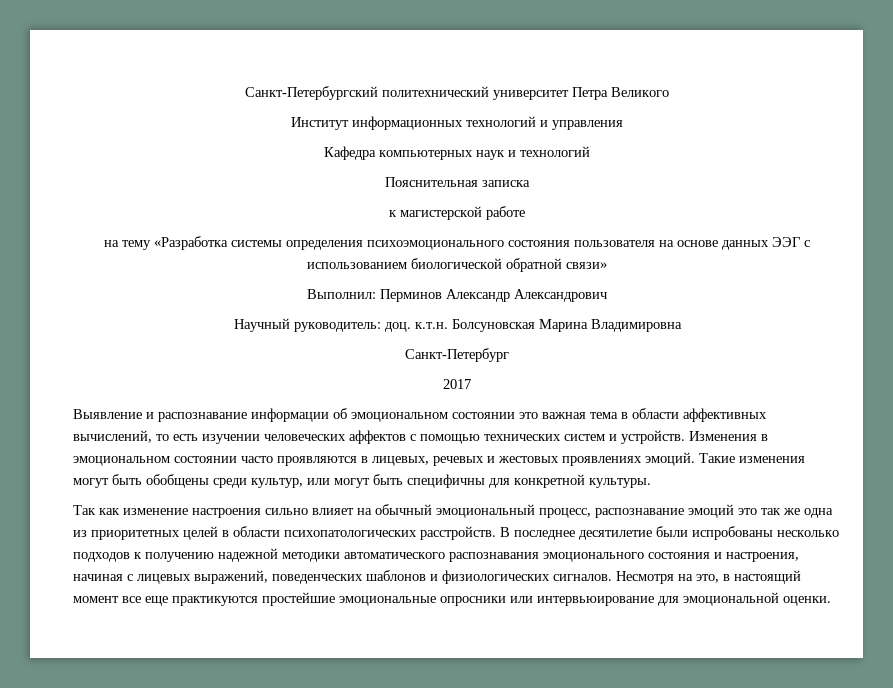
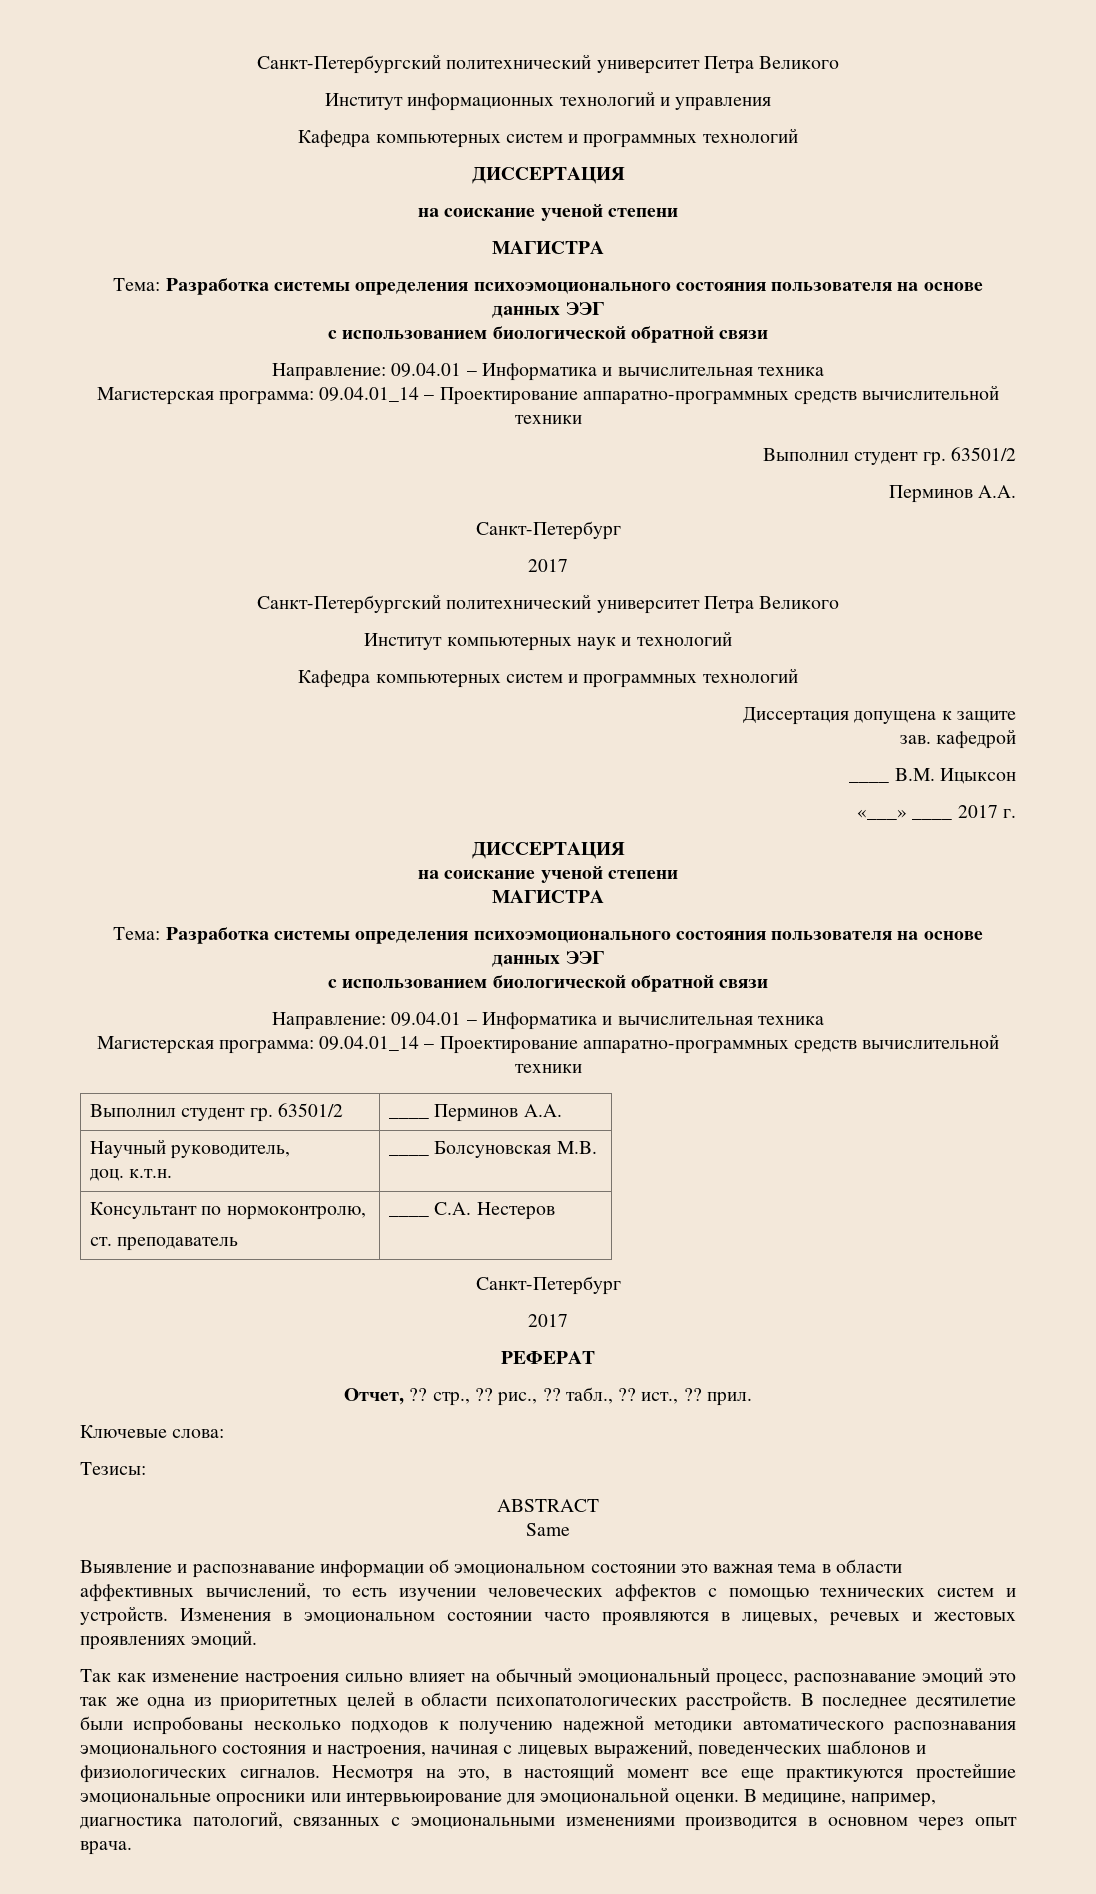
[476,146,590,160] [385,177,530,187] [389,206,525,220] [104,236,810,250] [307,258,607,272] [307,289,607,302] [233,318,682,332] [405,348,509,362] [443,379,471,389] наук и технологий // Пояснительная записка // к магистерской работе // на тему «Разработка системы определения психоэмоционального состояния пользователя на основе данных ЭЭГ с использованием биологической обратной связи» // Выполнил: Перминов Александр Александрович // Научный руководитель: доц. к.т.н. Болсуновская Марина Владимировна // Санкт-Петербург // 2017 -> [505,128,798,148] [471,167,625,184] [418,204,678,221] [492,241,604,254] [113,278,983,295] [492,302,604,318] [327,326,769,343] [272,363,824,381] [96,385,1000,405] [514,415,582,424] [763,447,1016,466] [888,485,1016,503] [475,521,621,540] [528,559,568,572] [256,594,840,614] [364,631,732,651] [298,668,798,688] [743,707,1016,725] [899,729,1016,749] [849,781,890,783] [894,768,1016,784] [857,809,953,820] [957,805,1016,818] [471,842,625,859] [418,866,678,883] [492,890,604,903] [113,927,983,944] [492,951,604,967] [327,975,769,992] [272,1012,824,1030] [96,1034,1000,1054] [514,1064,582,1073] [90,1103,343,1122] [389,1104,562,1122] [90,1139,291,1159] [90,1169,173,1181] [389,1141,597,1158] [90,1202,366,1220] [90,1237,239,1251] [389,1215,430,1217] [434,1202,555,1220] [475,1276,621,1295] [528,1314,568,1327] [501,1351,595,1364] [344,1387,752,1406] [80,1425,225,1438] [80,1462,146,1475] [497,1499,599,1512] [526,1523,570,1536] систем и программных технологий // ДИССЕРТАЦИЯ // на соискание ученой степени // МАГИСТРА // Тема: Разработка системы определения психоэмоционального состояния пользователя на основе данных ЭЭГ // с использованием биологической обратной связи // Направление: 09.04.01 – Информатика и вычислительная техника // Магистерская программа: 09.04.01_14 – Проектирование аппаратно-программных средств вычислительной техники // Выполнил студент гр. 63501/2 // Перминов А.А. // Санкт-Петербург // 2017 // Санкт-Петербургский политехнический университет Петра Великого // Институт компьютерных наук и технологий // Кафедра компьютерных систем и программных технологий // Диссертация допущена к защите // зав. кафедрой // ____ В.М. Ицыксон // «___» ____ 2017 г. // ДИССЕРТАЦИЯ // на соискание ученой степени // МАГИСТРА // Тема: Разработка системы определения психоэмоционального состояния пользователя на основе данных ЭЭГ // с использованием биологической обратной связи // Направление: 09.04.01 – Информатика и вычислительная техника // Магистерская программа: 09.04.01_14 – Проектирование аппаратно-программных средств вычислительной техники // Выполнил студент гр. 63501/2 | ____ Перминов А.А. // Научный руководитель, // доц. к.т.н. | ____ Болсуновская М.В. // Консультант по нормоконтролю, // ст. преподаватель | ____ С.А. Нестеров // Санкт-Петербург // 2017 // РЕФЕРАТ // Отчет, ?? стр., ?? рис., ?? табл., ?? ист., ?? прил. // Ключевые слова: // Тезисы: // ABSTRACT // Same
[699,453,805,463] [73,474,651,488] Такие изменения могут быть обобщены среди культур, или могут быть специфичны для конкретной культуры. -> (258, 1639) none
(831, 601) none -> [743,1789,937,1807] [80,1811,1018,1831] [80,1841,132,1855] В медицине, например, диагностика патологий, связанных с эмоциональными изменениями производится в основном через опыт врача.

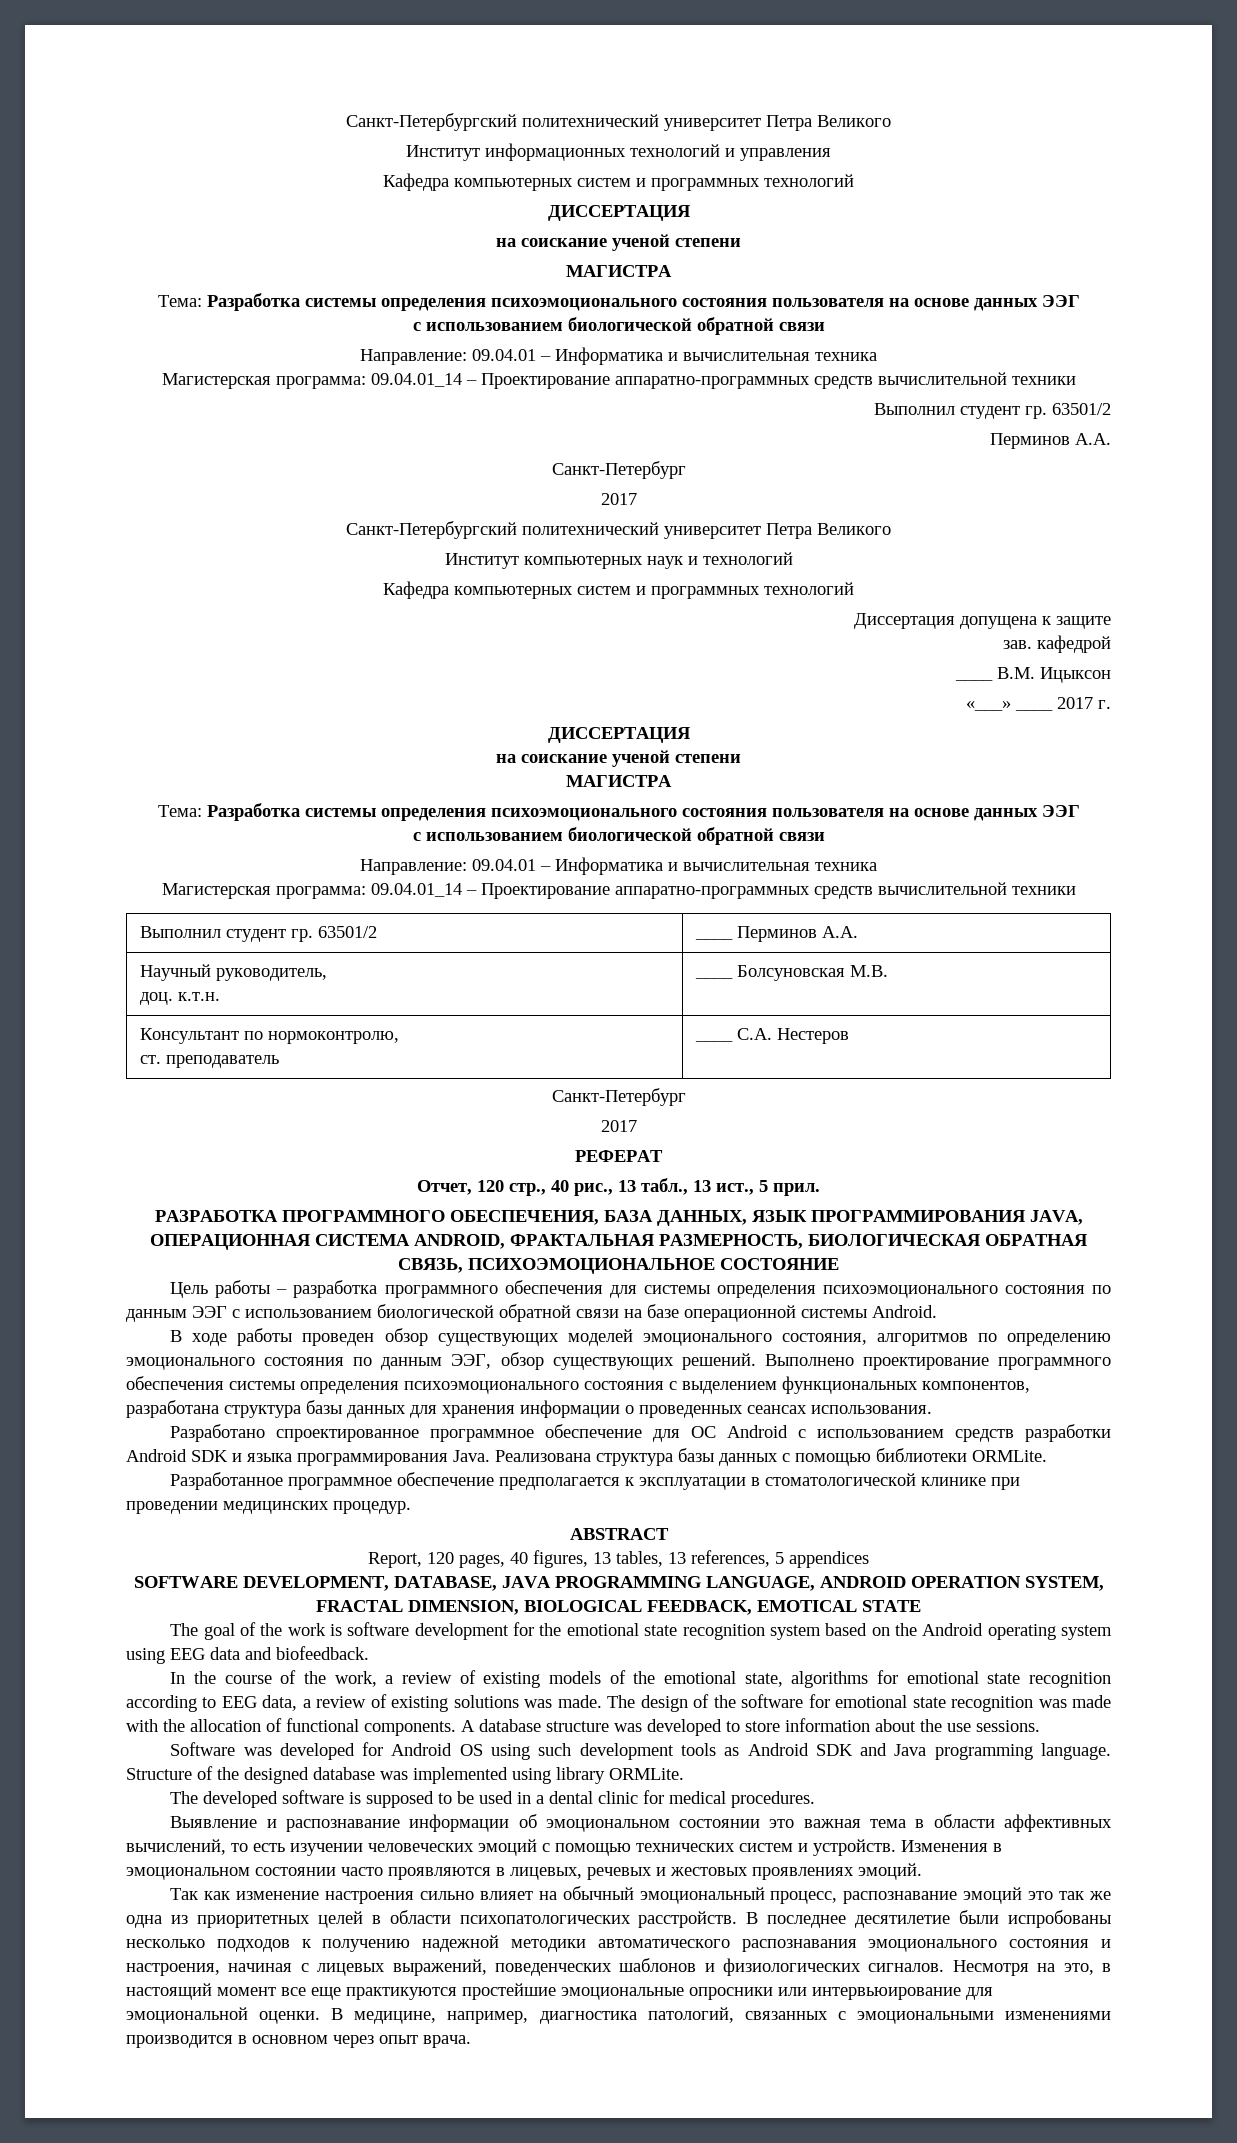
[409,1387,752,1406] [80,1425,225,1438] [80,1462,146,1475] [497,1499,599,1512] [526,1523,570,1536] ?? стр., ?? рис., ?? табл., ?? ист., ?? прил. // Ключевые слова: // Тезисы: // ABSTRACT // Same -> [477,1178,820,1196] [154,1210,1083,1226] [150,1234,1088,1250] [398,1258,839,1274] [170,1280,1112,1298] [126,1304,937,1322] [170,1328,1112,1346] [126,1352,1111,1370] [126,1376,1030,1394] [126,1400,932,1418] [170,1424,1112,1442] [126,1448,1047,1466] [170,1472,1021,1490] [126,1501,411,1514] [569,1528,669,1540] [368,1550,869,1568] [133,1576,1104,1591] [316,1600,921,1615] [170,1622,1113,1640] [126,1646,369,1664] [170,1670,1111,1688] [126,1694,1111,1712] [126,1718,1040,1736] [170,1742,1111,1760] [126,1766,684,1784] [170,1790,816,1808] 120 стр., 40 рис., 13 табл., 13 ист., 5 прил. // РАЗРАБОТКА ПРОГРАММНОГО ОБЕСПЕЧЕНИЯ, БАЗА ДАННЫХ, ЯЗЫК ПРОГРАММИРОВАНИЯ JAVA, ОПЕРАЦИОННАЯ СИСТЕМА ANDROID, ФРАКТАЛЬНАЯ РАЗМЕРНОСТЬ, БИОЛОГИЧЕСКАЯ ОБРАТНАЯ СВЯЗЬ, ПСИХОЭМОЦИОНАЛЬНОЕ СОСТОЯНИЕ // Цель работы – разработка программного обеспечения для системы определения психоэмоционального состояния по данным ЭЭГ с использованием биологической обратной связи на базе операционной системы Android. // В ходе работы проведен обзор существующих моделей эмоционального состояния, алгоритмов по определению эмоционального состояния по данным ЭЭГ, обзор существующих решений. Выполнено проектирование программного обеспечения системы определения психоэмоционального состояния с выделением функциональных компонентов, разработана структура базы данных для хранения информации о проведенных сеансах использования. // Разработано спроектированное программное обеспечение для ОС Android с использованием средств разработки Android SDK и языка программирования Java. Реализована структура базы данных с помощью библиотеки ORMLite. // Разработанное программное обеспечение предполагается к эксплуатации в стоматологической клинике при проведении медицинских процедур. // ABSTRACT // Report, 120 pages, 40 figures, 13 tables, 13 references, 5 appendices // SOFTWARE DEVELOPMENT, DATABASE, JAVA PROGRAMMING LANGUAGE, ANDROID OPERATION SYSTEM, FRACTAL DIMENSION, BIOLOGICAL FEEDBACK, EMOTICAL STATE // The goal of the work is software development for the emotional state recognition system based on the Android operating system using EEG data and biofeedback. // In the course of the work, a review of existing models of the emotional state, algorithms for emotional state recognition according to EEG data, a review of existing solutions was made. The design of the software for emotional state recognition was made with the allocation of functional components. A database structure was developed to store information about the use sessions. // Software was developed for Android OS using such development tools as Android SDK and Java programming language. Structure of the designed database was implemented using library ORMLite. // The developed software is supposed to be used in a dental clinic for medical procedures.
[614,1584,696,1602] аффектов -> [478,1839,537,1856] эмоций

